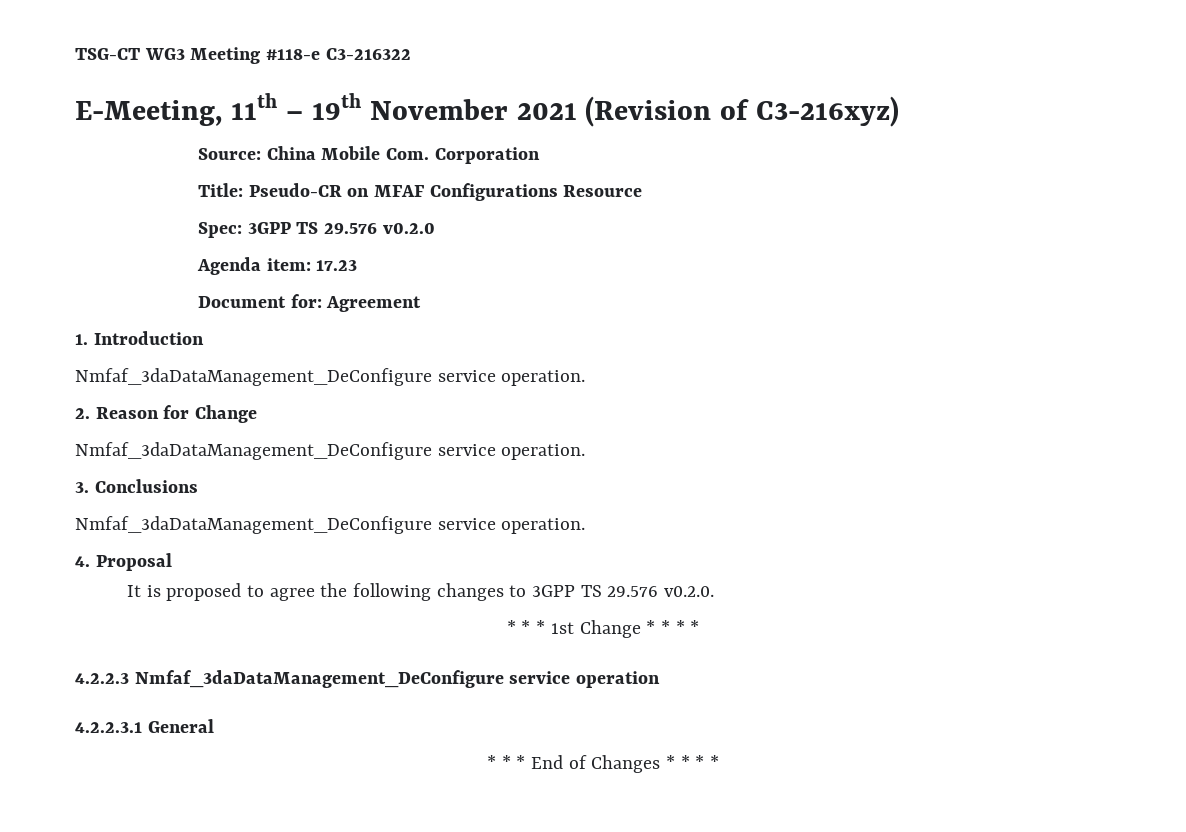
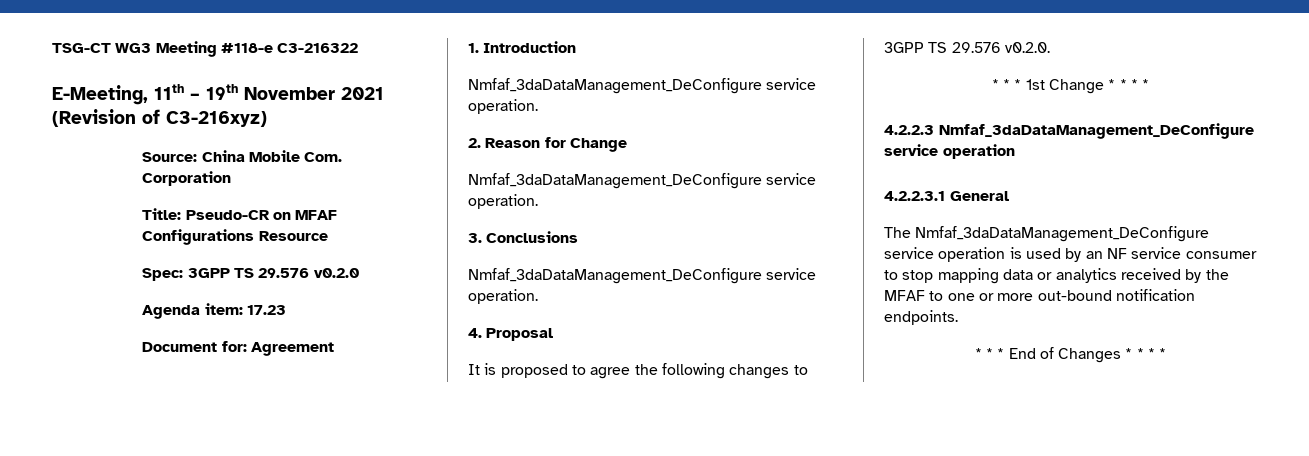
(214, 726) none -> [884,226,1210,242] [884,247,1257,262] [884,268,1229,284] [884,289,1195,301] [884,310,958,325] // The Nmfaf_3daDataManagement_DeConfigure service operation is used by an NF service consumer to stop mapping data or analytics received by the MFAF to one or more out-bound notification endpoints.

